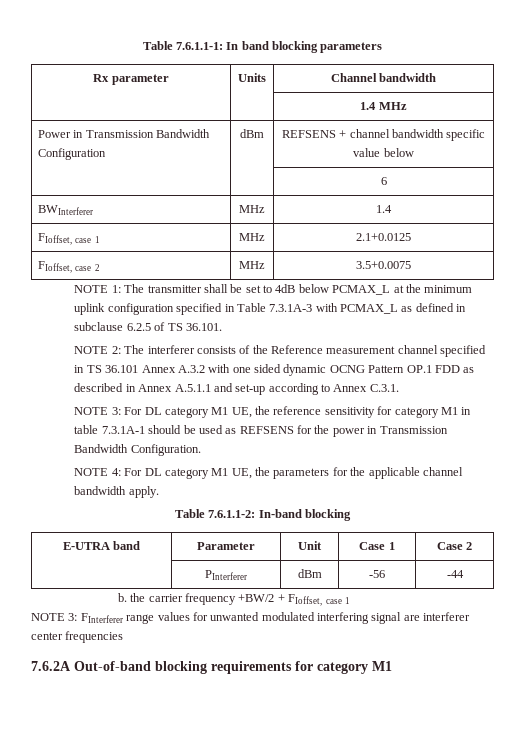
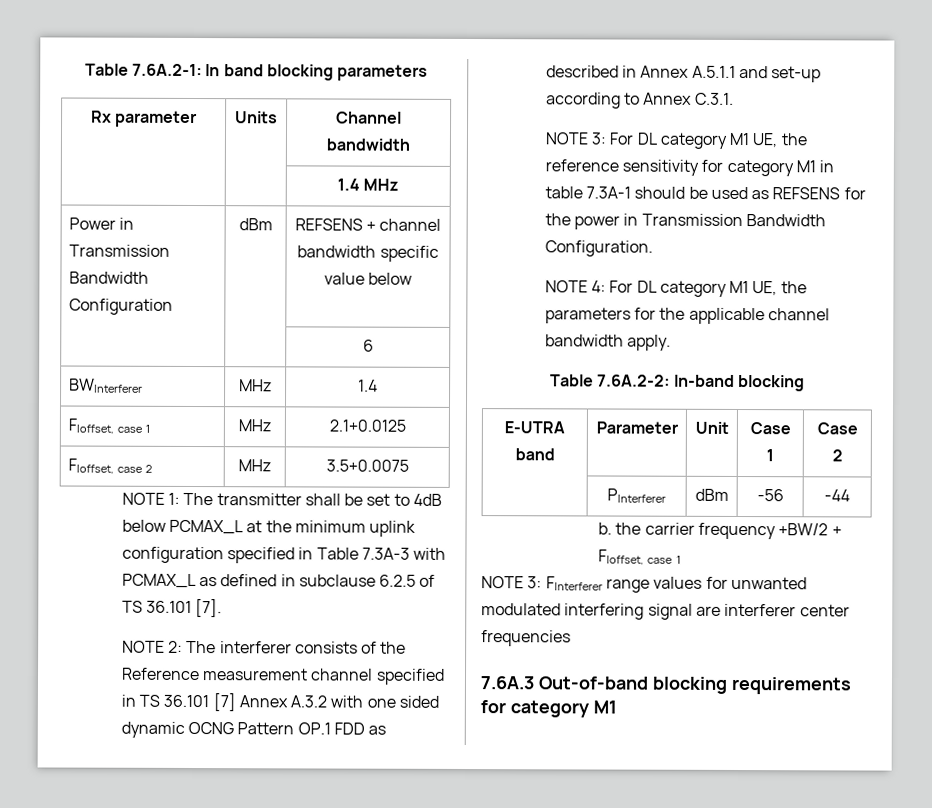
[142,41,223,50] Table 7.6.1.1-1: -> [84,63,203,77] Table 7.6A.2-1:
[269,304,313,312] 7.3.1A-3 -> [361,547,410,560] 7.3A-3
[185,323,222,331] 36.101. -> [145,599,223,618] 36.101 [7].
(139, 369) none -> [212,693,236,712] [7]
[101,426,145,434] 7.3.1A-1 -> [585,186,631,199] 7.3A-1
[208,510,256,518] 7.6.1.1-2: -> [597,374,671,387] 7.6A.2-2:
[31,661,71,671] 7.6.2A -> [480,676,535,690] 7.6A.3

